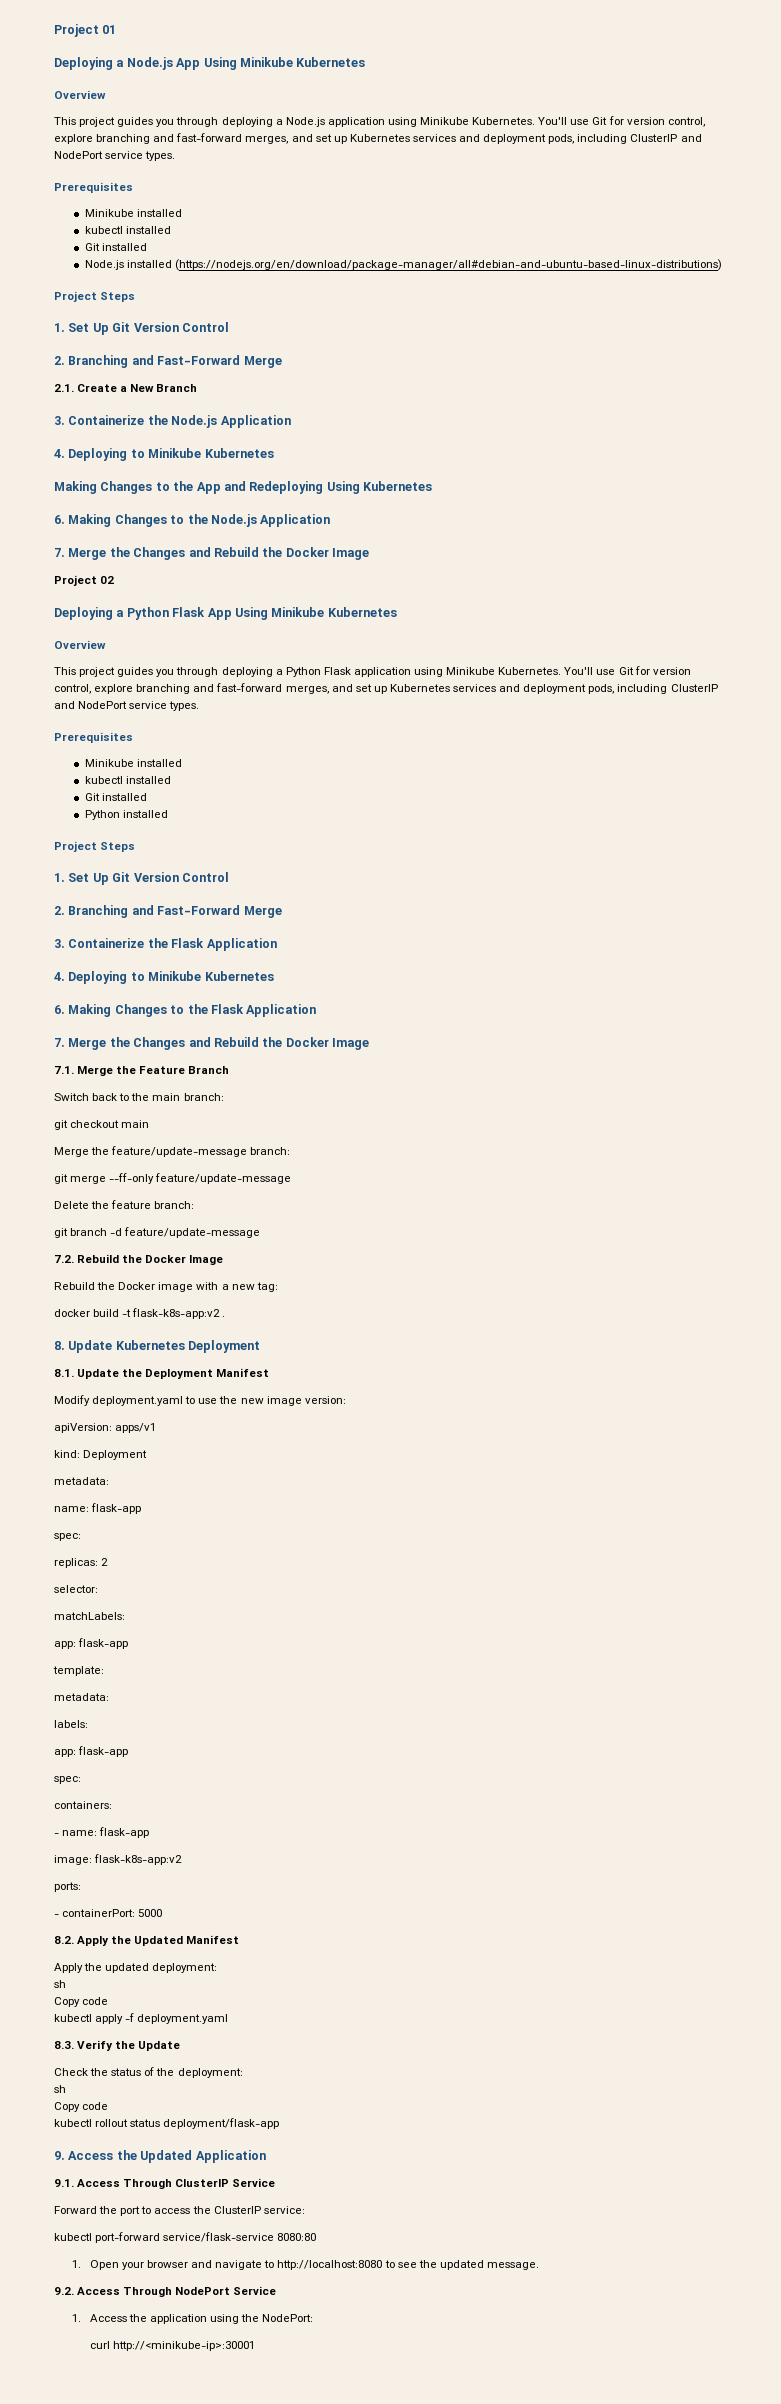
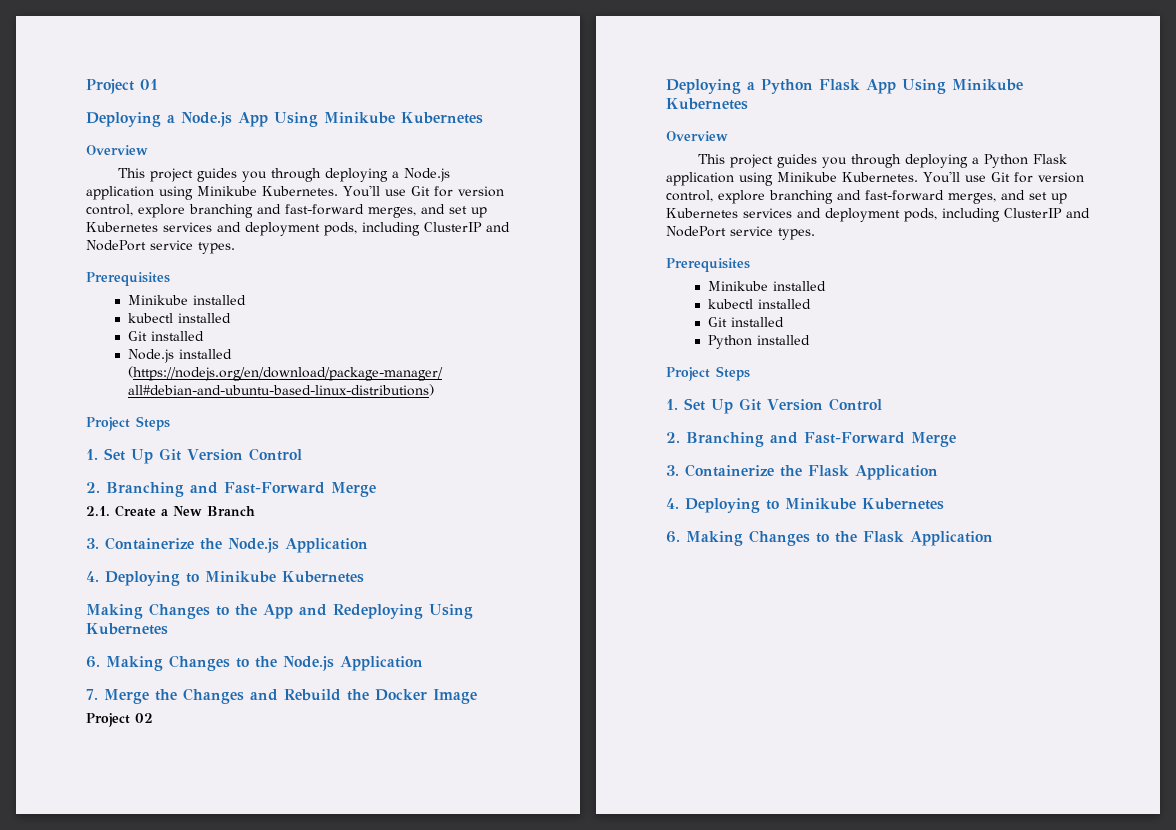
[54,1037,369,1050] [54,1066,230,1076] [54,1093,224,1101] [54,1120,150,1130] [54,1146,291,1157] [54,1173,292,1184] [54,1200,195,1209] [54,1227,261,1238] [54,1254,224,1265] [54,1282,278,1292] [54,1308,226,1319] [54,1340,261,1353] [54,1368,270,1379] [54,1395,346,1406] [54,1423,157,1433] [54,1450,148,1460] [54,1477,109,1485] [54,1503,142,1514] [54,1533,81,1541] [54,1558,109,1568] [54,1585,98,1593] [54,1612,125,1620] [54,1638,129,1649] [53,1666,104,1676] [54,1693,109,1701] [54,1720,88,1728] [54,1746,129,1757] [54,1776,81,1784] [54,1801,112,1809] [54,1827,150,1838] [54,1854,183,1865] [54,1882,81,1892] [54,1909,163,1917] [54,1935,240,1946] [54,1963,218,1973] [54,1980,66,1988] [54,1997,109,2007] [54,2013,229,2024] [54,2040,181,2051] [54,2067,243,2078] [54,2085,66,2093] [54,2102,109,2112] [54,2118,280,2129] [54,2150,266,2163] [54,2178,276,2189] [54,2206,305,2216] [54,2232,317,2243] [71,2260,540,2270] [54,2286,277,2297] [71,2314,314,2324] [89,2341,255,2351] // 7. Merge the Changes and Rebuild the Docker Image // 7.1. Merge the Feature Branch // Switch back to the main branch: // git checkout main // Merge the feature/update-message branch: // git merge --ff-only feature/update-message // Delete the feature branch: // git branch -d feature/update-message // 7.2. Rebuild the Docker Image // Rebuild the Docker image with a new tag: // docker build -t flask-k8s-app:v2 . // 8. Update Kubernetes Deployment // 8.1. Update the Deployment Manifest // Modify deployment.yaml to use the new image version: // apiVersion: apps/v1 // kind: Deployment // metadata: // name: flask-app // spec: // replicas: 2 // selector: // matchLabels: // app: flask-app // template: // metadata: // labels: // app: flask-app // spec: // containers: // - name: flask-app // image: flask-k8s-app:v2 // ports: // - containerPort: 5000 // 8.2. Apply the Updated Manifest // Apply the updated deployment: // sh // Copy code // kubectl apply -f deployment.yaml // 8.3. Verify the Update // Check the status of the deployment: // sh // Copy code // kubectl rollout status deployment/flask-app // 9. Access the Updated Application // 9.1. Access Through ClusterIP Service // Forward the port to access the ClusterIP service: // kubectl port-forward service/flask-service 8080:80 // 1. Open your browser and navigate to http://localhost:8080 to see the updated message. // 9.2. Access Through NodePort Service // 1. Access the application using the NodePort: // curl http://<minikube-ip>:30001 -> (993, 538) none

